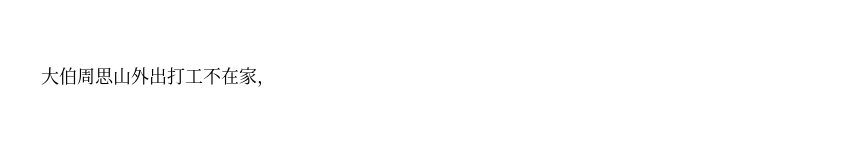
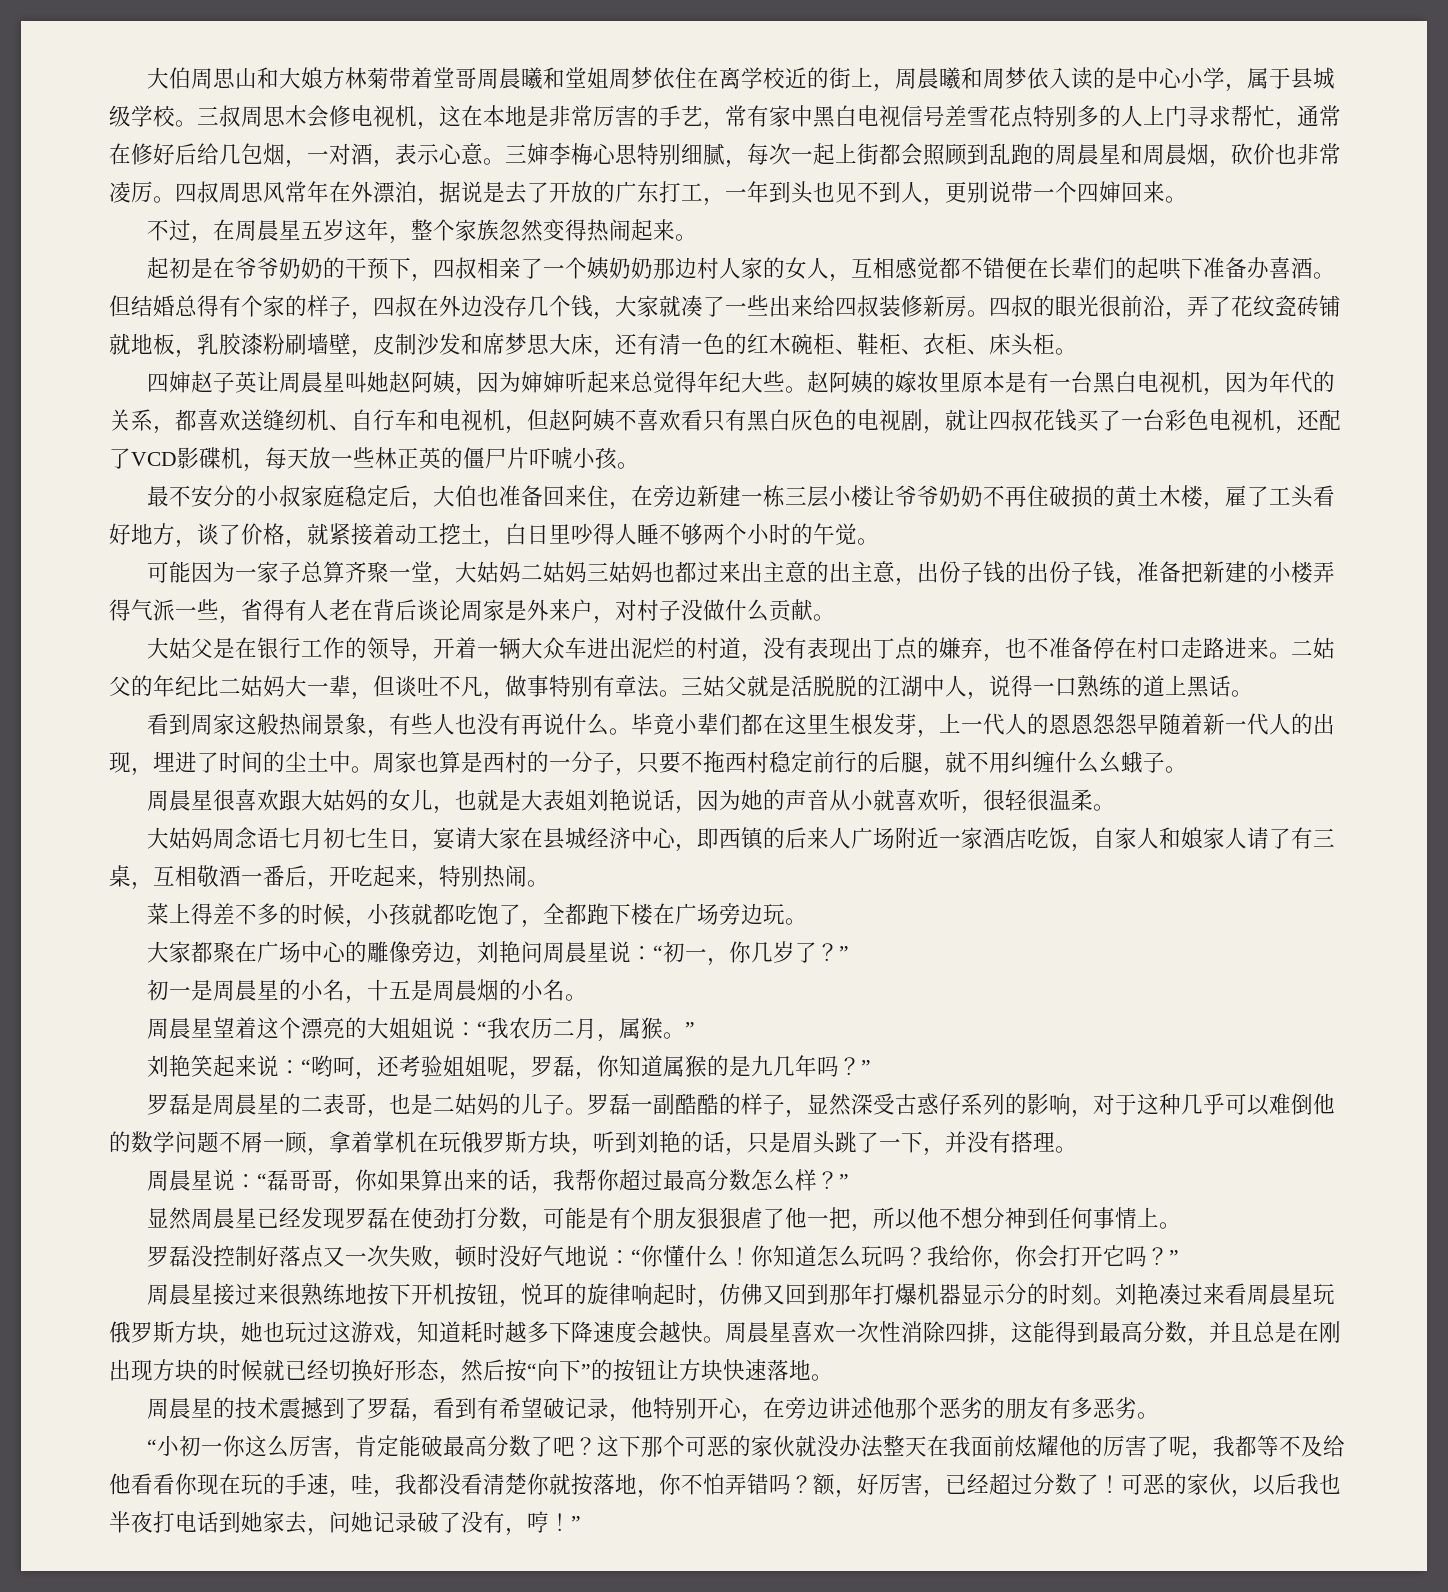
[131,67,275,87] 外出打工不在家， -> [257,67,1336,92] [109,105,1341,130] [109,143,1341,168] [109,181,1187,206] [147,219,698,244] [147,257,1336,282] [109,295,1341,320] [109,333,1077,358] [147,371,1336,396] [109,409,1341,434] [109,447,639,472] [147,485,1336,510] [109,523,879,548] [147,561,1336,586] [109,599,835,624] [147,637,1336,662] [109,675,1253,700] [147,713,1336,738] [109,751,1187,776] [147,789,1116,814] [147,827,1336,852] [109,865,549,890] [147,903,808,928] [147,941,850,966] [147,979,588,1004] [147,1017,696,1042] [147,1055,872,1080] [147,1093,1336,1118] [109,1131,1077,1156] [147,1169,850,1194] [147,1207,1182,1232] [147,1245,1180,1270] [147,1283,1336,1308] [109,1321,1341,1346] [109,1359,833,1384] [147,1397,1160,1422] [147,1435,1346,1460] [109,1473,1341,1498] [109,1511,581,1536] 和大娘方林菊带着堂哥周晨曦和堂姐周梦依住在离学校近的街上，周晨曦和周梦依入读的是中心小学，属于县城级学校。三叔周思木会修电视机，这在本地是非常厉害的手艺，常有家中黑白电视信号差雪花点特别多的人上门寻求帮忙，通常在修好后给几包烟，一对酒，表示心意。三婶李梅心思特别细腻，每次一起上街都会照顾到乱跑的周晨星和周晨烟，砍价也非常凌厉。四叔周思风常年在外漂泊，据说是去了开放的广东打工，一年到头也见不到人，更别说带一个四婶回来。 // 不过，在周晨星五岁这年，整个家族忽然变得热闹起来。 // 起初是在爷爷奶奶的干预下，四叔相亲了一个姨奶奶那边村人家的女人，互相感觉都不错便在长辈们的起哄下准备办喜酒。但结婚总得有个家的样子，四叔在外边没存几个钱，大家就凑了一些出来给四叔装修新房。四叔的眼光很前沿，弄了花纹瓷砖铺就地板，乳胶漆粉刷墙壁，皮制沙发和席梦思大床，还有清一色的红木碗柜、鞋柜、衣柜、床头柜。 // 四婶赵子英让周晨星叫她赵阿姨，因为婶婶听起来总觉得年纪大些。赵阿姨的嫁妆里原本是有一台黑白电视机，因为年代的关系，都喜欢送缝纫机、自行车和电视机，但赵阿姨不喜欢看只有黑白灰色的电视剧，就让四叔花钱买了一台彩色电视机，还配了VCD影碟机，每天放一些林正英的僵尸片吓唬小孩。 // 最不安分的小叔家庭稳定后，大伯也准备回来住，在旁边新建一栋三层小楼让爷爷奶奶不再住破损的黄土木楼，雇了工头看好地方，谈了价格，就紧接着动工挖土，白日里吵得人睡不够两个小时的午觉。 // 可能因为一家子总算齐聚一堂，大姑妈二姑妈三姑妈也都过来出主意的出主意，出份子钱的出份子钱，准备把新建的小楼弄得气派一些，省得有人老在背后谈论周家是外来户，对村子没做什么贡献。 // 大姑父是在银行工作的领导，开着一辆大众车进出泥烂的村道，没有表现出丁点的嫌弃，也不准备停在村口走路进来。二姑父的年纪比二姑妈大一辈，但谈吐不凡，做事特别有章法。三姑父就是活脱脱的江湖中人，说得一口熟练的道上黑话。 // 看到周家这般热闹景象，有些人也没有再说什么。毕竟小辈们都在这里生根发芽，上一代人的恩恩怨怨早随着新一代人的出现，埋进了时间的尘土中。周家也算是西村的一分子，只要不拖西村稳定前行的后腿，就不用纠缠什么幺蛾子。 // 周晨星很喜欢跟大姑妈的女儿，也就是大表姐刘艳说话，因为她的声音从小就喜欢听，很轻很温柔。 // 大姑妈周念语七月初七生日，宴请大家在县城经济中心，即西镇的后来人广场附近一家酒店吃饭，自家人和娘家人请了有三桌，互相敬酒一番后，开吃起来，特别热闹。 // 菜上得差不多的时候，小孩就都吃饱了，全都跑下楼在广场旁边玩。 // 大家都聚在广场中心的雕像旁边，刘艳问周晨星说：“初一，你几岁了？” // 初一是周晨星的小名，十五是周晨烟的小名。 // 周晨星望着这个漂亮的大姐姐说：“我农历二月，属猴。” // 刘艳笑起来说：“哟呵，还考验姐姐呢，罗磊，你知道属猴的是九几年吗？” // 罗磊是周晨星的二表哥，也是二姑妈的儿子。罗磊一副酷酷的样子，显然深受古惑仔系列的影响，对于这种几乎可以难倒他的数学问题不屑一顾，拿着掌机在玩俄罗斯方块，听到刘艳的话，只是眉头跳了一下，并没有搭理。 // 周晨星说：“磊哥哥，你如果算出来的话，我帮你超过最高分数怎么样？” // 显然周晨星已经发现罗磊在使劲打分数，可能是有个朋友狠狠虐了他一把，所以他不想分神到任何事情上。 // 罗磊没控制好落点又一次失败，顿时没好气地说：“你懂什么！你知道怎么玩吗？我给你，你会打开它吗？” // 周晨星接过来很熟练地按下开机按钮，悦耳的旋律响起时，仿佛又回到那年打爆机器显示分的时刻。刘艳凑过来看周晨星玩俄罗斯方块，她也玩过这游戏，知道耗时越多下降速度会越快。周晨星喜欢一次性消除四排，这能得到最高分数，并且总是在刚出现方块的时候就已经切换好形态，然后按“向下”的按钮让方块快速落地。 // 周晨星的技术震撼到了罗磊，看到有希望破记录，他特别开心，在旁边讲述他那个恶劣的朋友有多恶劣。 // “小初一你这么厉害，肯定能破最高分数了吧？这下那个可恶的家伙就没办法整天在我面前炫耀他的厉害了呢，我都等不及给他看看你现在玩的手速，哇，我都没看清楚你就按落地，你不怕弄错吗？额，好厉害，已经超过分数了！可恶的家伙，以后我也半夜打电话到她家去，问她记录破了没有，哼！”

